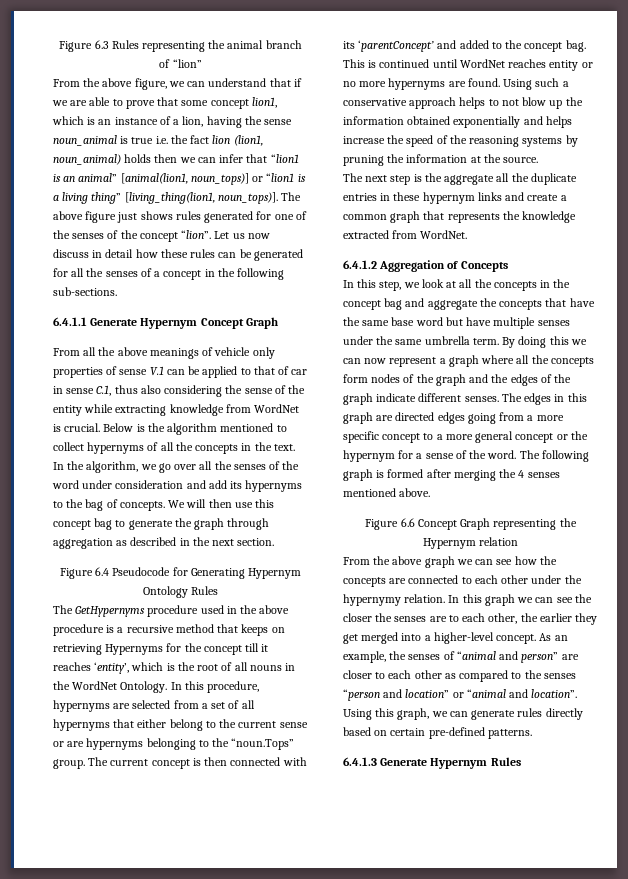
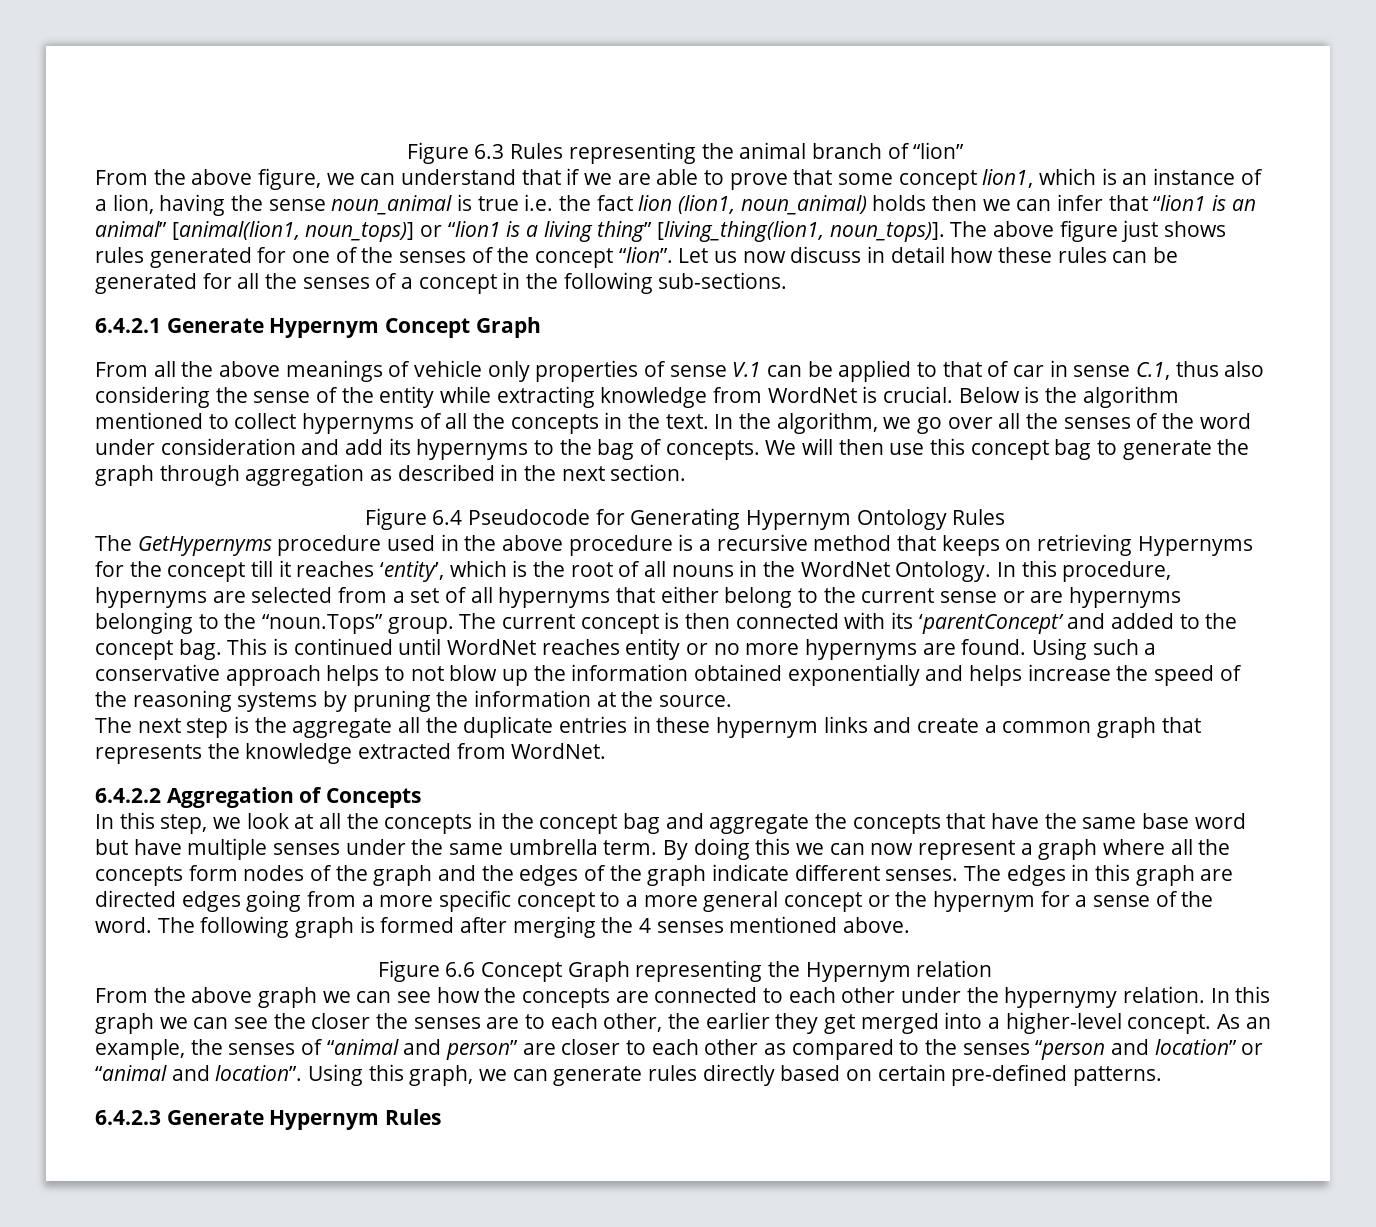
[53,317,87,326] 6.4.1.1 -> [95,318,161,333] 6.4.2.1
[343,260,377,269] 6.4.1.2 -> [95,788,161,803] 6.4.2.2
[343,757,377,766] 6.4.1.3 -> [95,1110,161,1125] 6.4.2.3

